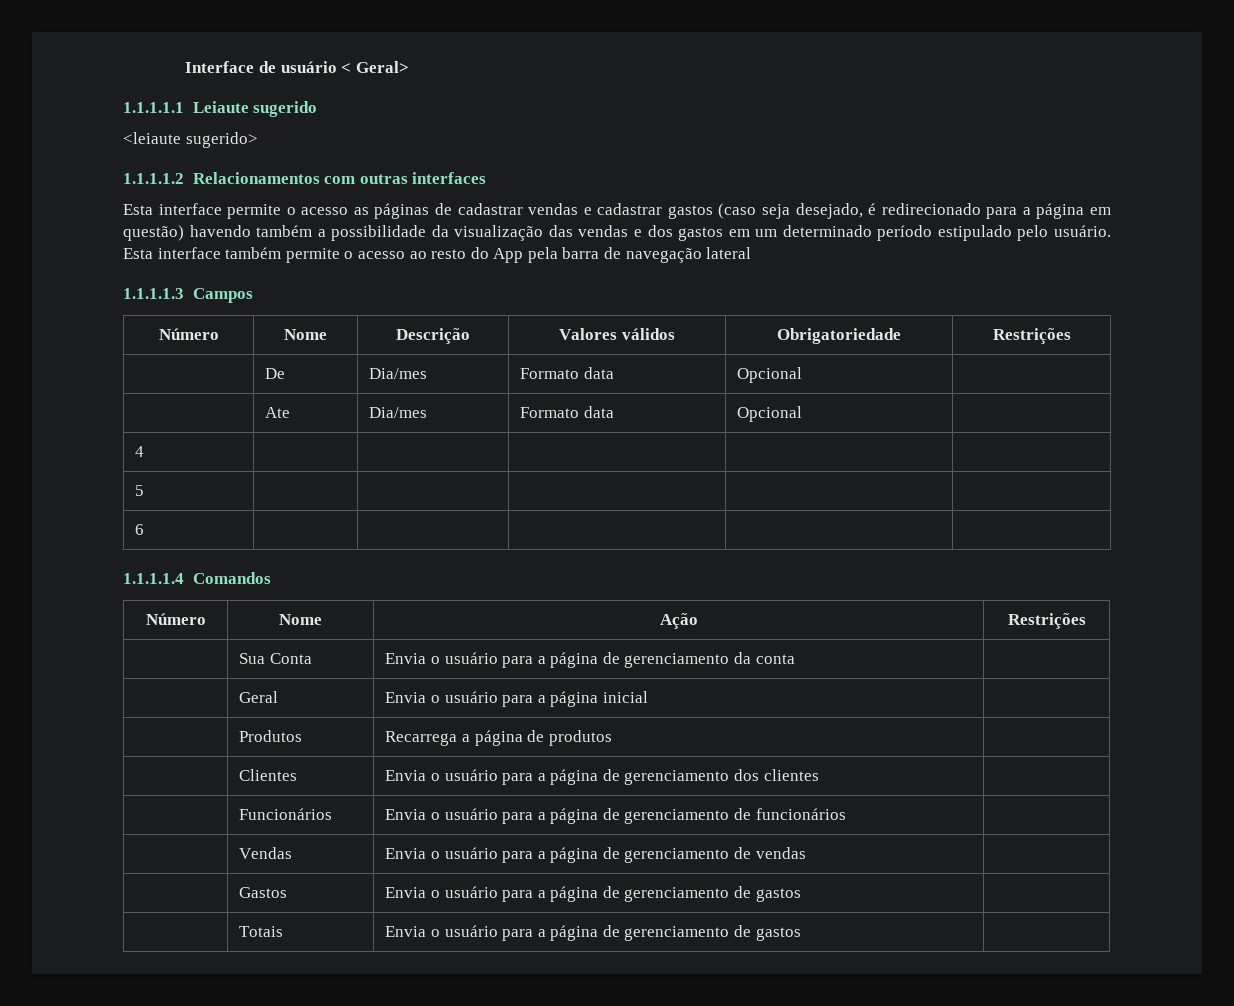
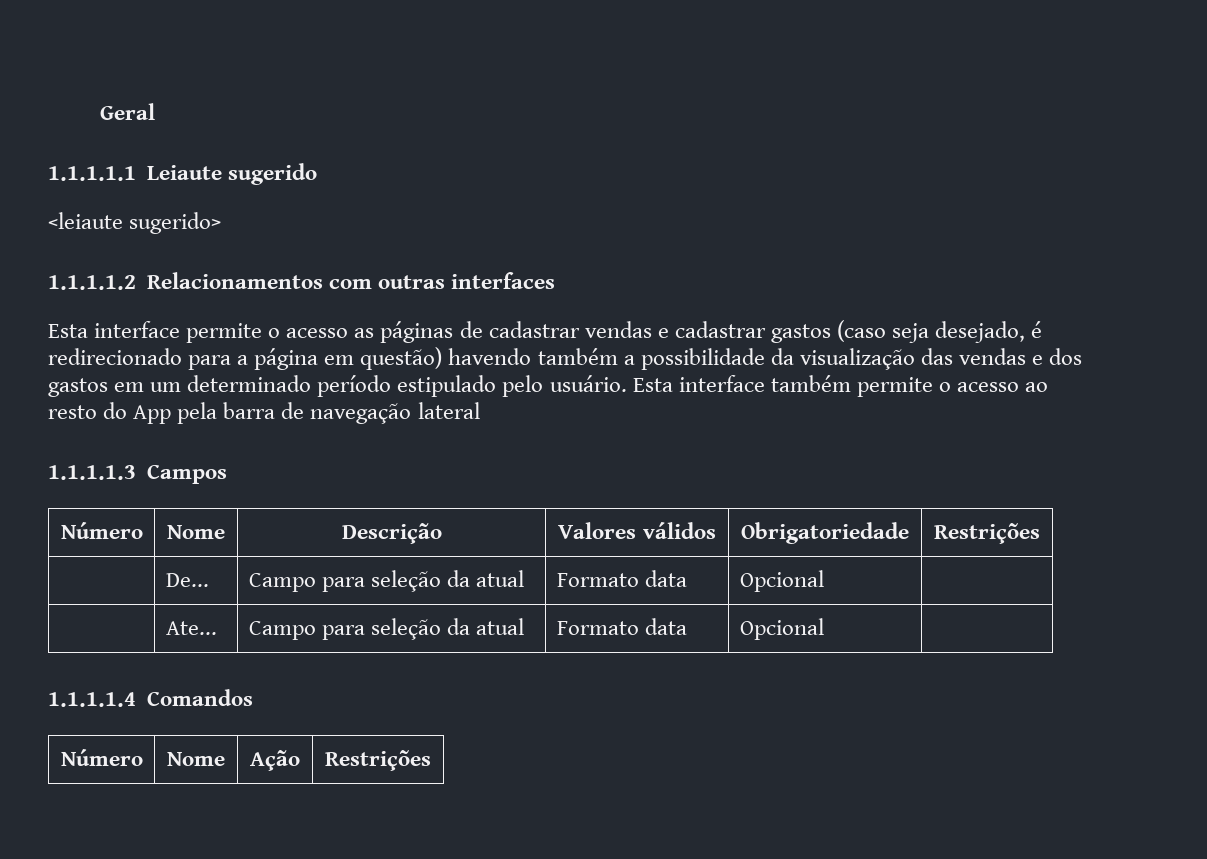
[185,61,409,73] Interface de usuário < Geral> -> [99,103,155,120] Geral
[265,368,286,379] [369,368,428,379] [520,367,614,379] [737,367,803,383] [265,407,291,418] [369,407,428,418] [520,406,614,418] [737,406,803,422] [135,446,145,457] [135,485,145,496] [135,524,145,535] De | Dia/mes | Formato data | Opcional | // | Ate | Dia/mes | Formato data | Opcional | // 4 | | | | | // 5 | | | | | // 6 | | | | | -> [165,573,209,587] [248,570,525,592] [556,570,688,587] [739,570,824,592] [165,621,217,635] [248,618,525,640] [556,618,688,635] [739,618,824,640] De... | Campo para seleção da atual | Formato data | Opcional | // | Ate... | Campo para seleção da atual | Formato data | Opcional |
[239,653,312,664] [385,652,795,668] [239,691,279,703] [385,691,648,707] [239,730,303,742] [385,730,612,746] [239,769,298,781] [385,769,819,785] [239,808,333,820] [385,808,846,824] [239,847,293,859] [385,847,806,863] [239,887,288,898] [385,886,801,902] [239,926,284,937] [385,925,801,941] // | Sua Conta | Envia o usuário para a página de gerenciamento da conta | // | Geral | Envia o usuário para a página inicial | // | Produtos | Recarrega a página de produtos | // | Clientes | Envia o usuário para a página de gerenciamento dos clientes | // | Funcionários | Envia o usuário para a página de gerenciamento de funcionários | // | Vendas | Envia o usuário para a página de gerenciamento de vendas | // | Gastos | Envia o usuário para a página de gerenciamento de gastos | // | Totais | Envia o usuário para a página de gerenciamento de gastos | -> (431, 760) none

